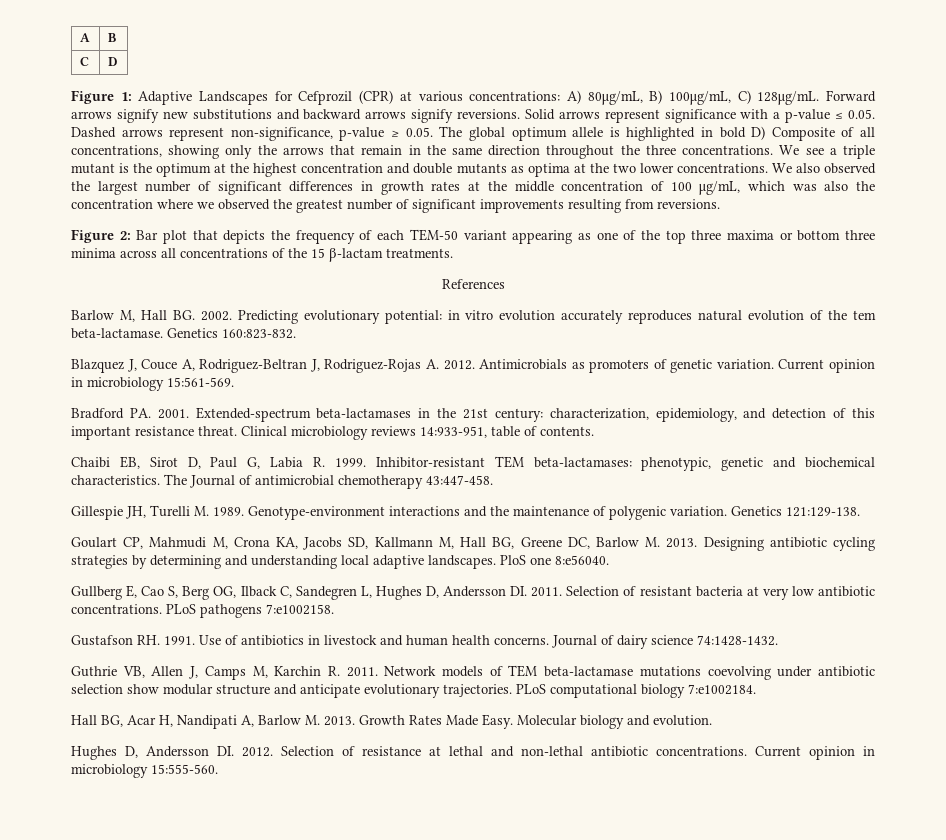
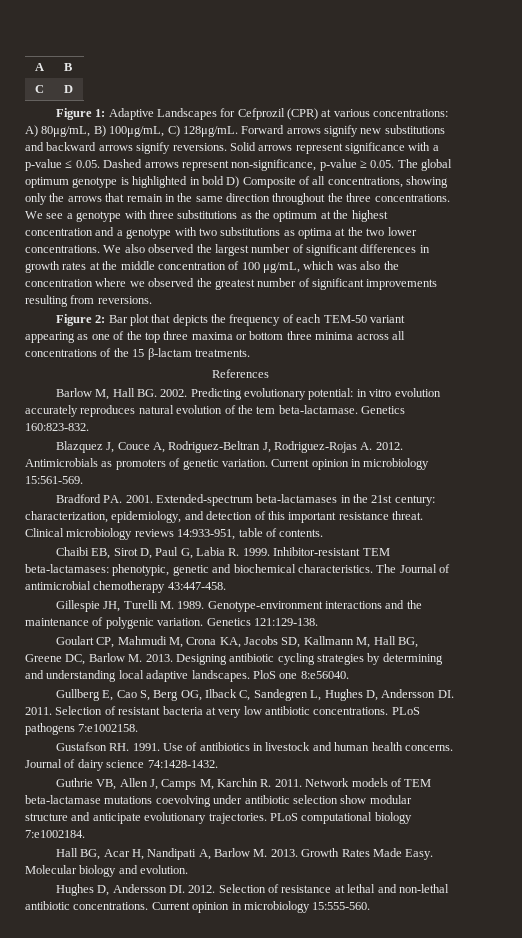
[572,127,604,137] allele -> [72,177,118,188] genotype
[842,145,875,159] [71,163,130,174] triple mutant is -> [76,210,252,222] genotype with three substitutions as
[413,163,507,174] double mutants -> [116,227,281,239] a genotype with two substitutions

